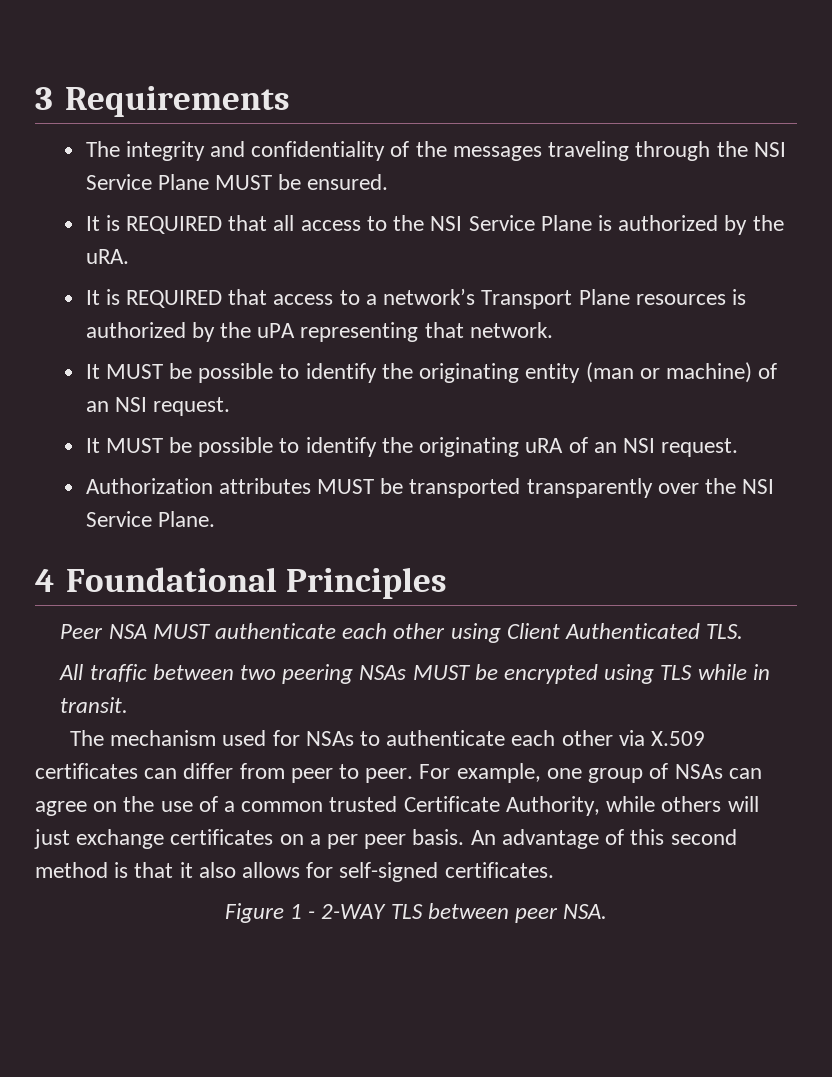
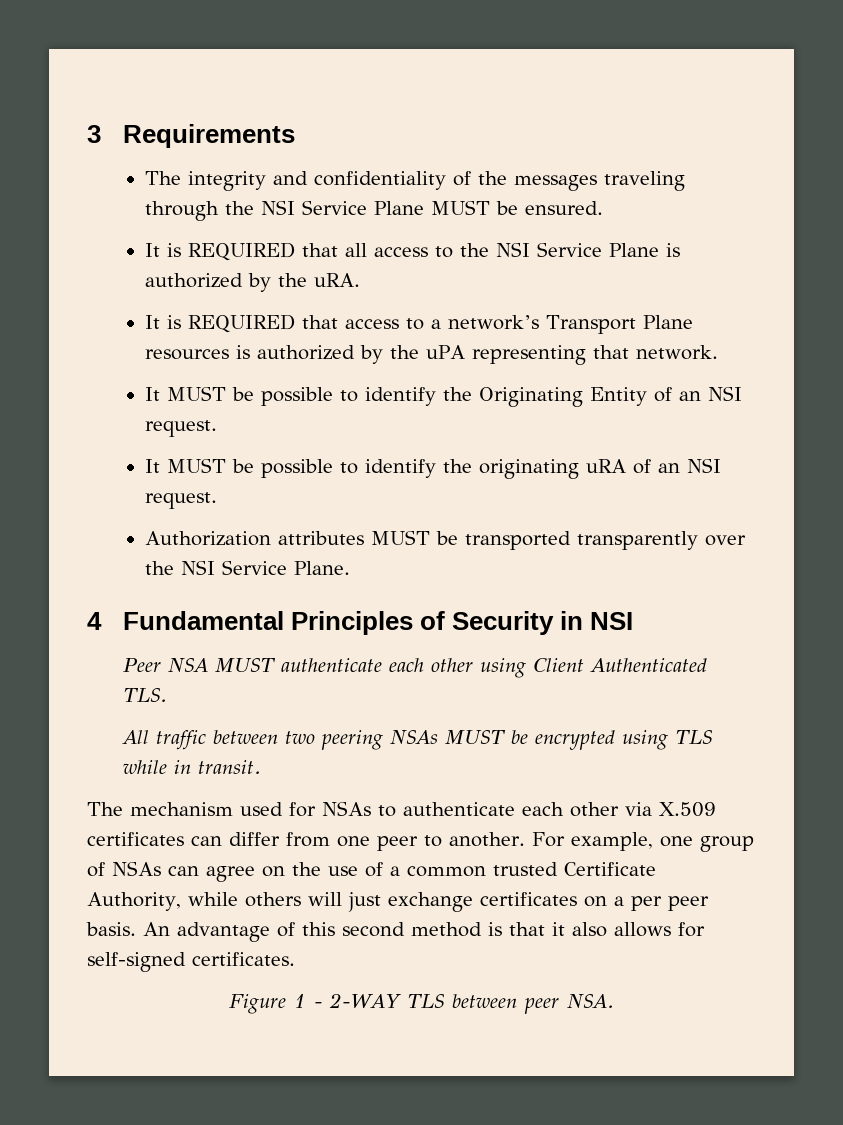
[419,362,752,383] originating entity (man or machine) -> [479,387,648,407] Originating Entity
[65,567,277,592] Foundational -> [122,611,284,630] Fundamental
(447, 583) none -> [419,611,633,635] of Security in NSI
(285, 771) none -> [337,836,370,847] one
[365,768,414,783] peer. -> [449,832,525,847] another.

